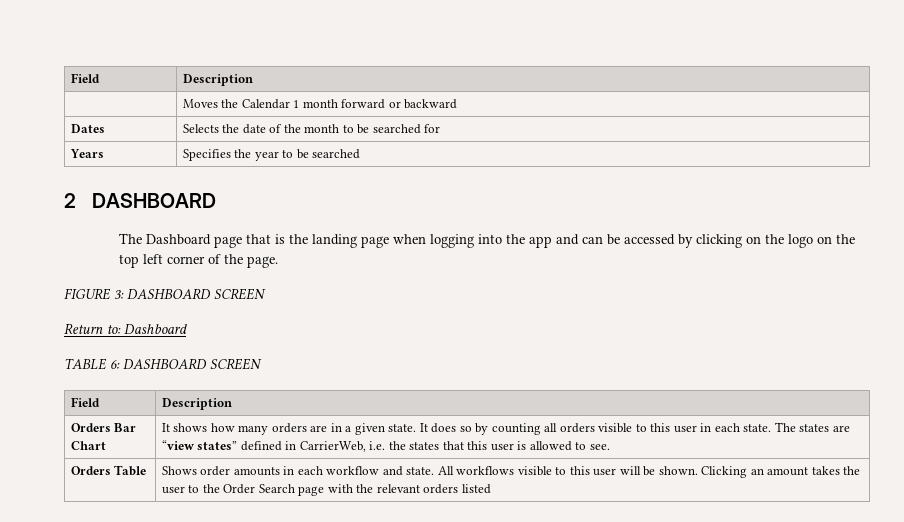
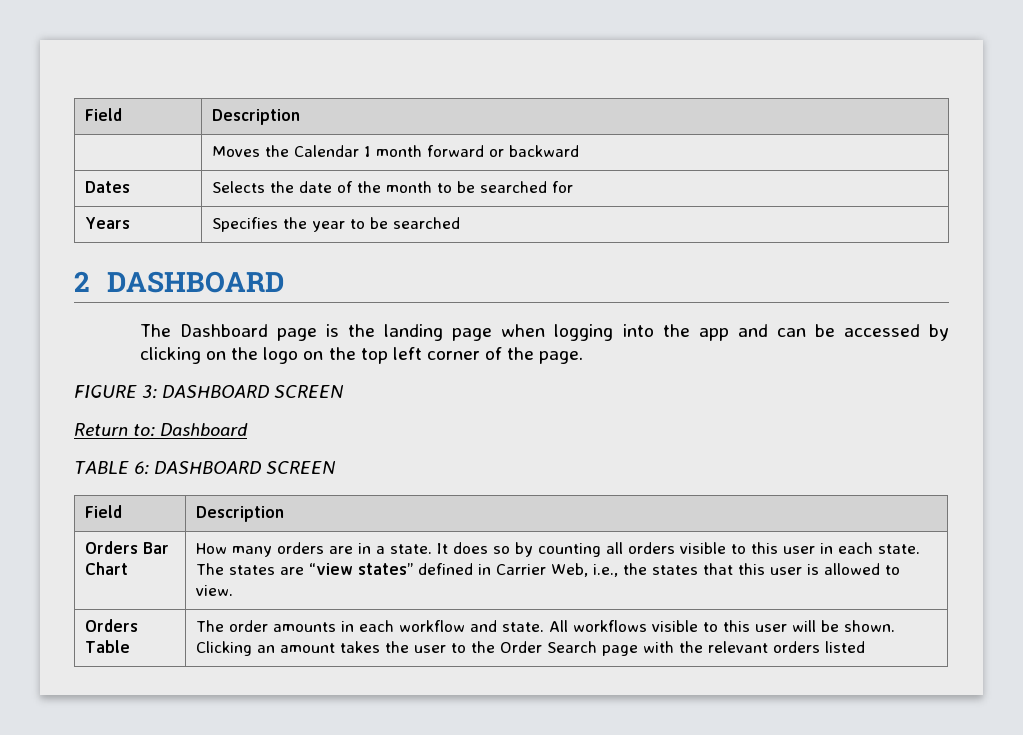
[246,234,272,244] that -> (318, 334) none
[161,423,235,432] It shows how -> [195,543,227,554] How
[354,423,385,435] given -> (385, 550) none
[299,441,386,452] CarrierWeb, i.e. -> [495,563,618,577] Carrier Web, i.e.,
[589,444,610,450] see. -> [195,585,233,596] view.
[161,466,197,475] Shows -> [195,620,224,632] The

